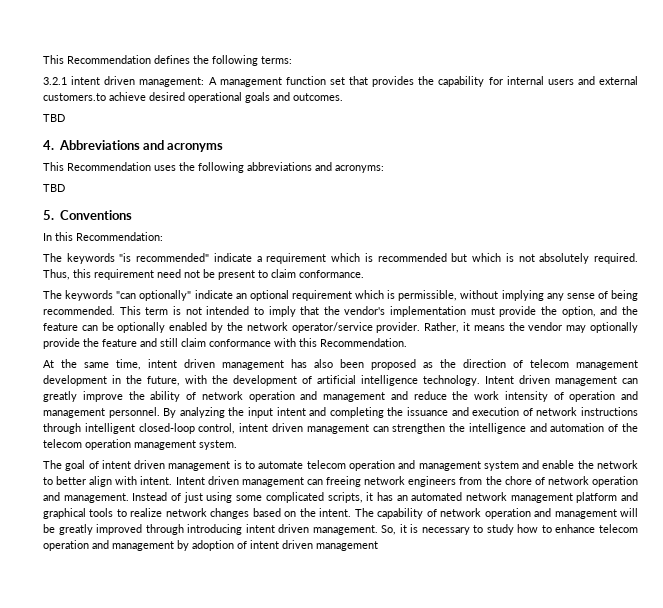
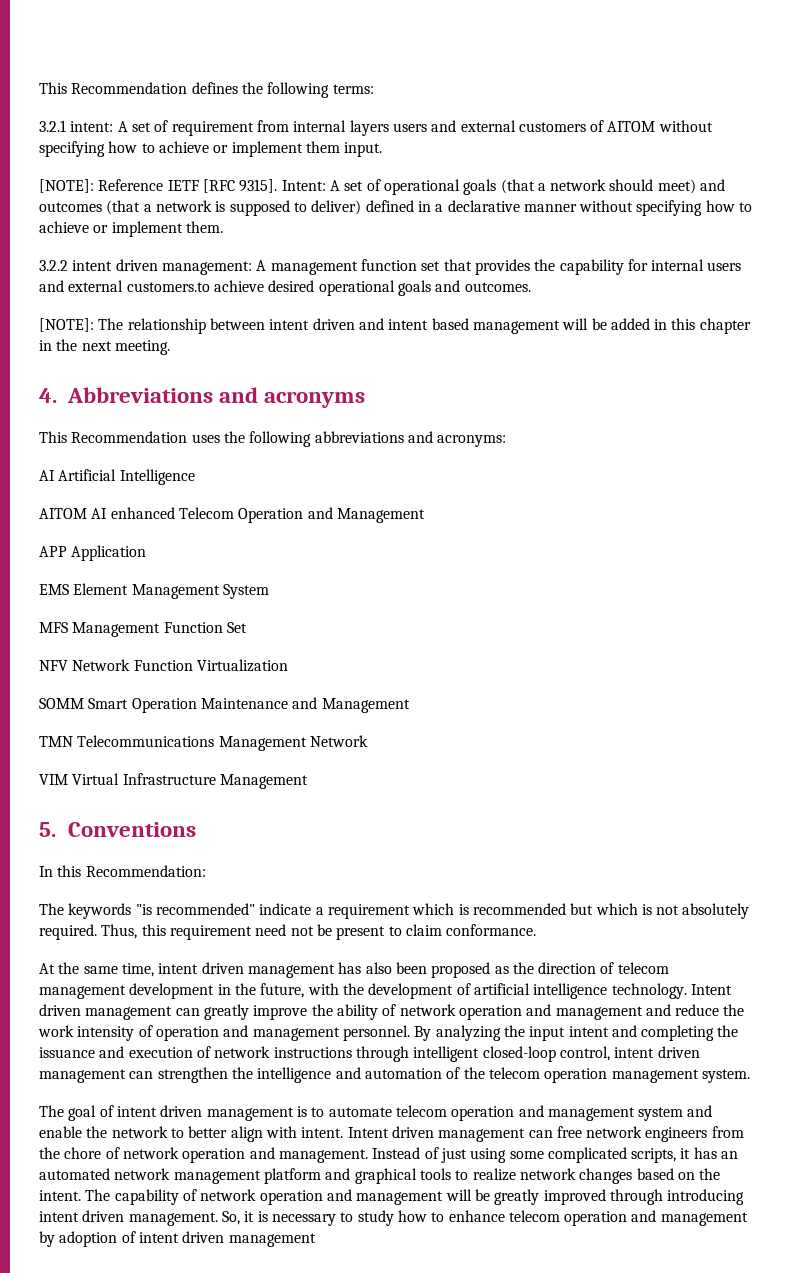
(67, 81) none -> [70,120,713,136] [39,141,383,157] [39,179,726,195] [39,200,753,216] [39,221,223,237] [39,260,68,271] intent: A set of requirement from internal layers users and external customers of AITOM without specifying how to achieve or implement them input. // [NOTE]: Reference IETF [RFC 9315]. Intent: A set of operational goals (that a network should meet) and outcomes (that a network is supposed to deliver) defined in a declarative manner without specifying how to achieve or implement them. // 3.2.2
[43,114,65,122] TBD -> [39,318,751,334] [39,339,170,355] [NOTE]: The relationship between intent driven and intent based management will be added in this chapter in the next meeting.
[43,184,65,192] TBD -> [39,469,195,485] [39,507,425,523] [39,545,147,561] [39,583,269,599] [39,622,247,637] [39,659,288,672] [39,697,410,713] [39,735,368,751] [39,773,308,789] AI Artificial Intelligence // AITOM AI enhanced Telecom Operation and Management // APP Application // EMS Element Management System // MFS Management Function Set // NFV Network Function Virtualization // SOMM Smart Operation Maintenance and Management // TMN Telecommunications Management Network // VIM Virtual Infrastructure Management
[43,290,638,301] [43,306,638,317] [43,322,638,333] [43,338,407,349] // The keywords "can optionally" indicate an optional requirement which is permissible, without implying any sense of being recommended. This term is not intended to imply that the vendor's implementation must provide the option, and the feature can be optionally enabled by the network operator/service provider. Rather, it means the vendor may optionally provide the feature and still claim conformance with this Recommendation. -> (537, 930) none
[326,476,362,487] freeing -> [556,1126,582,1138] free

